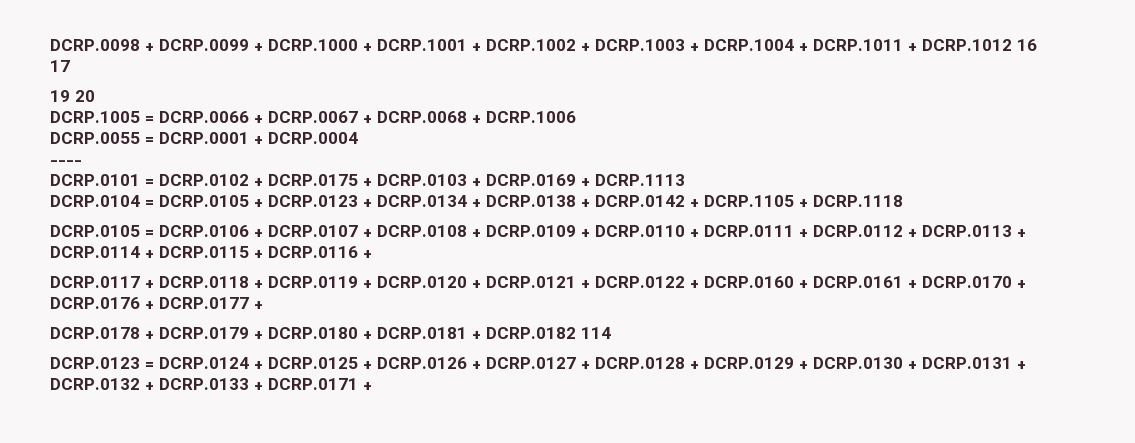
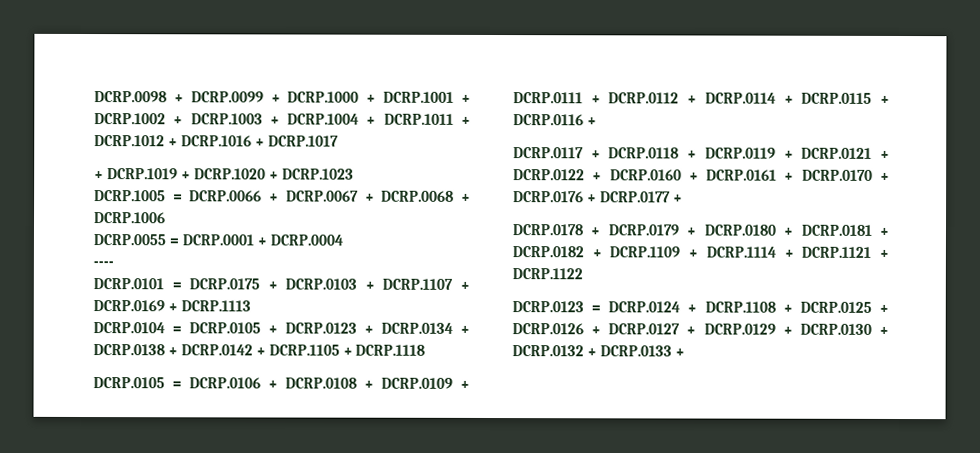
[1017,39,1037,51] [50,60,70,72] [50,90,95,102] 16 17 // 19 20 -> [167,135,339,147] [94,168,354,180] + DCRP.1016 + DCRP.1017 // + DCRP.1019 + DCRP.1020 + DCRP.1023
[159,174,263,186] DCRP.0102 + -> (182, 286) none
(481, 182) none -> [382,278,470,290] DCRP.1107 +
[268,225,372,237] DCRP.0107 + -> (278, 384) none
[595,225,699,237] DCRP.0110 + -> (470, 384) none
[922,225,1026,237] DCRP.0113 + -> (698, 99) none
[377,276,481,288] DCRP.0120 + -> (794, 154) none
[581,327,611,339] 114 -> [591,246,889,258] [512,268,583,280] + DCRP.1109 + DCRP.1114 + DCRP.1121 + DCRP.1122
(263, 365) none -> [704,301,793,313] DCRP.1108 +
[595,357,699,369] DCRP.0128 + -> (697, 330) none
[922,357,1026,369] DCRP.0131 + -> (889, 330) none
[268,378,372,390] DCRP.0171 + -> (685, 352) none

